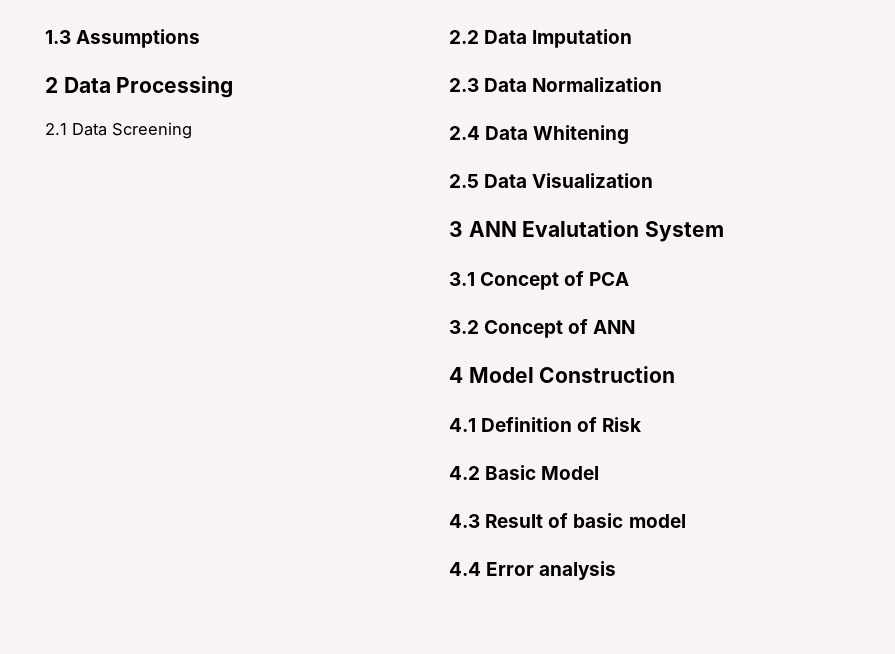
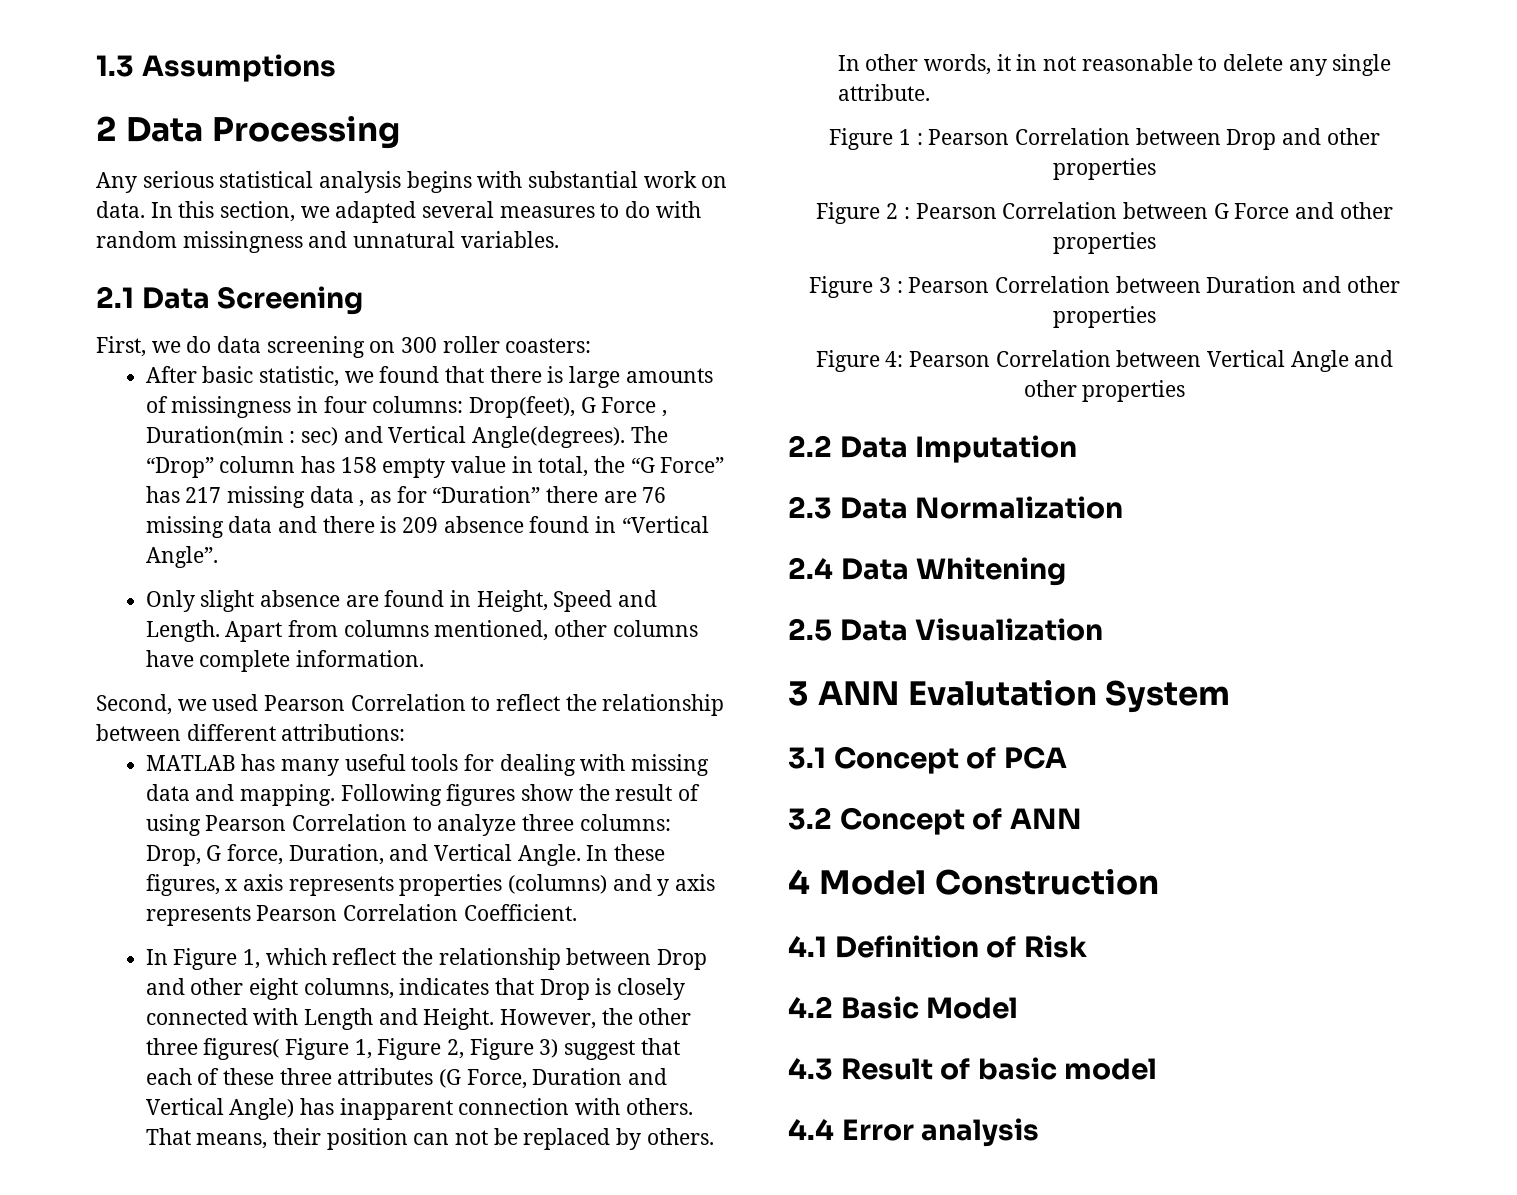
[45,122,192,139] 2.1 Data Screening -> [96,171,728,193] [96,201,701,223] [96,231,559,253] [96,286,364,315] [96,336,592,358] [145,366,713,388] [145,396,667,418] [145,426,668,448] [145,456,725,478] [145,486,667,508] [145,516,709,538] [145,546,218,568] [145,590,657,612] [145,620,698,642] [145,650,424,672] [96,694,725,716] [96,724,406,741] [145,754,709,776] [145,784,700,806] [145,814,671,836] [145,844,665,866] [145,874,715,896] [145,904,577,926] [145,948,707,970] [145,978,685,1000] [145,1008,692,1030] [145,1038,680,1060] [145,1068,667,1089] [145,1098,693,1120] [145,1128,714,1150] [837,54,1392,76] [837,84,930,101] [829,128,1380,150] [1053,158,1156,180] [816,202,1393,224] [1053,232,1156,254] [809,276,1400,298] [1053,306,1156,328] [815,350,1394,372] [1023,380,1186,402] Any serious statistical analysis begins with substantial work on data. In this section, we adapted several measures to do with random missingness and unnatural variables. // 2.1 Data Screening // First, we do data screening on 300 roller coasters: // After basic statistic, we found that there is large amounts of missingness in four columns: Drop(feet), G Force , Duration(min : sec) and Vertical Angle(degrees). The “Drop” column has 158 empty value in total, the “G Force” has 217 missing data , as for “Duration” there are 76 missing data and there is 209 absence found in “Vertical Angle”. // Only slight absence are found in Height, Speed and Length. Apart from columns mentioned, other columns have complete information. // Second, we used Pearson Correlation to reflect the relationship between different attributions: // MATLAB has many useful tools for dealing with missing data and mapping. Following figures show the result of using Pearson Correlation to analyze three columns: Drop, G force, Duration, and Vertical Angle. In these figures, x axis represents properties (columns) and y axis represents Pearson Correlation Coefficient. // In Figure 1, which reflect the relationship between Drop and other eight columns, indicates that Drop is closely connected with Length and Height. However, the other three figures( Figure 1, Figure 2, Figure 3) suggest that each of these three attributes (G Force, Duration and Vertical Angle) has inapparent connection with others. That means, their position can not be replaced by others. In other words, it in not reasonable to delete any single attribute. // Figure 1 : Pearson Correlation between Drop and other properties // Figure 2 : Pearson Correlation between G Force and other properties // Figure 3 : Pearson Correlation between Duration and other properties // Figure 4: Pearson Correlation between Vertical Angle and other properties

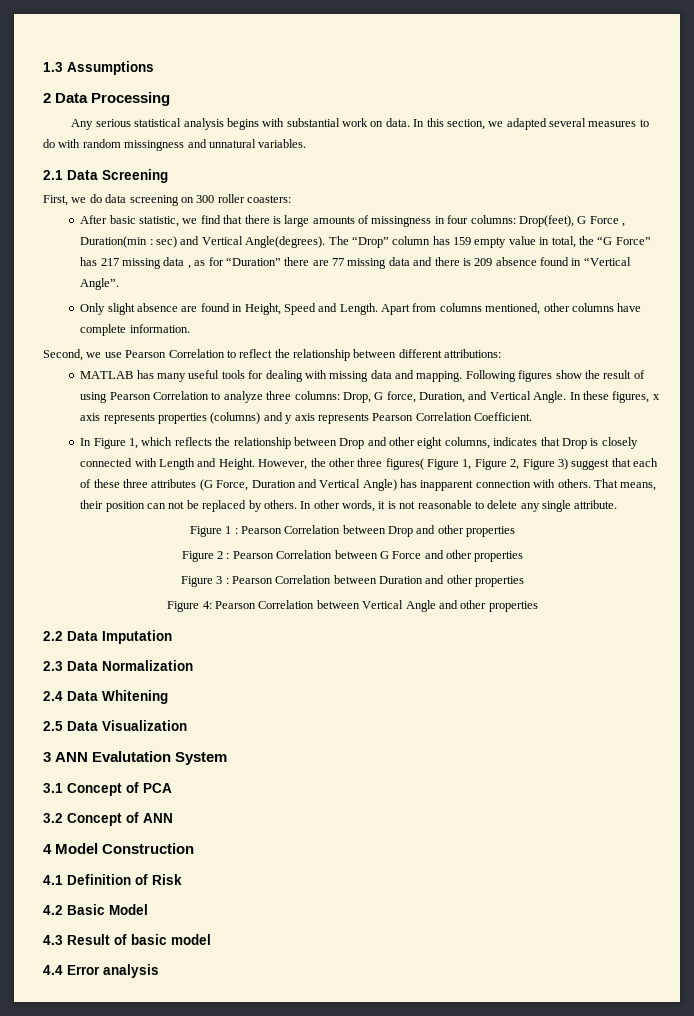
[379,366,440,383] found -> [200,215,221,224] find
[340,457,377,473] 158 -> [453,237,472,245] 159
[642,487,667,503] 76 -> [332,258,345,266] 77
[212,694,259,711] used -> [104,352,122,358] use
[332,948,397,965] reflect -> [174,437,212,446] reflects
[1016,54,1038,71] in -> [387,501,396,509] is

